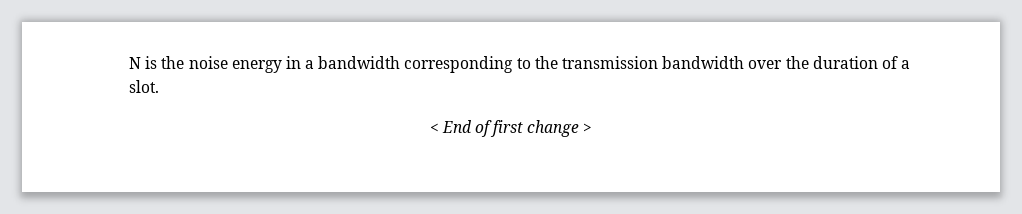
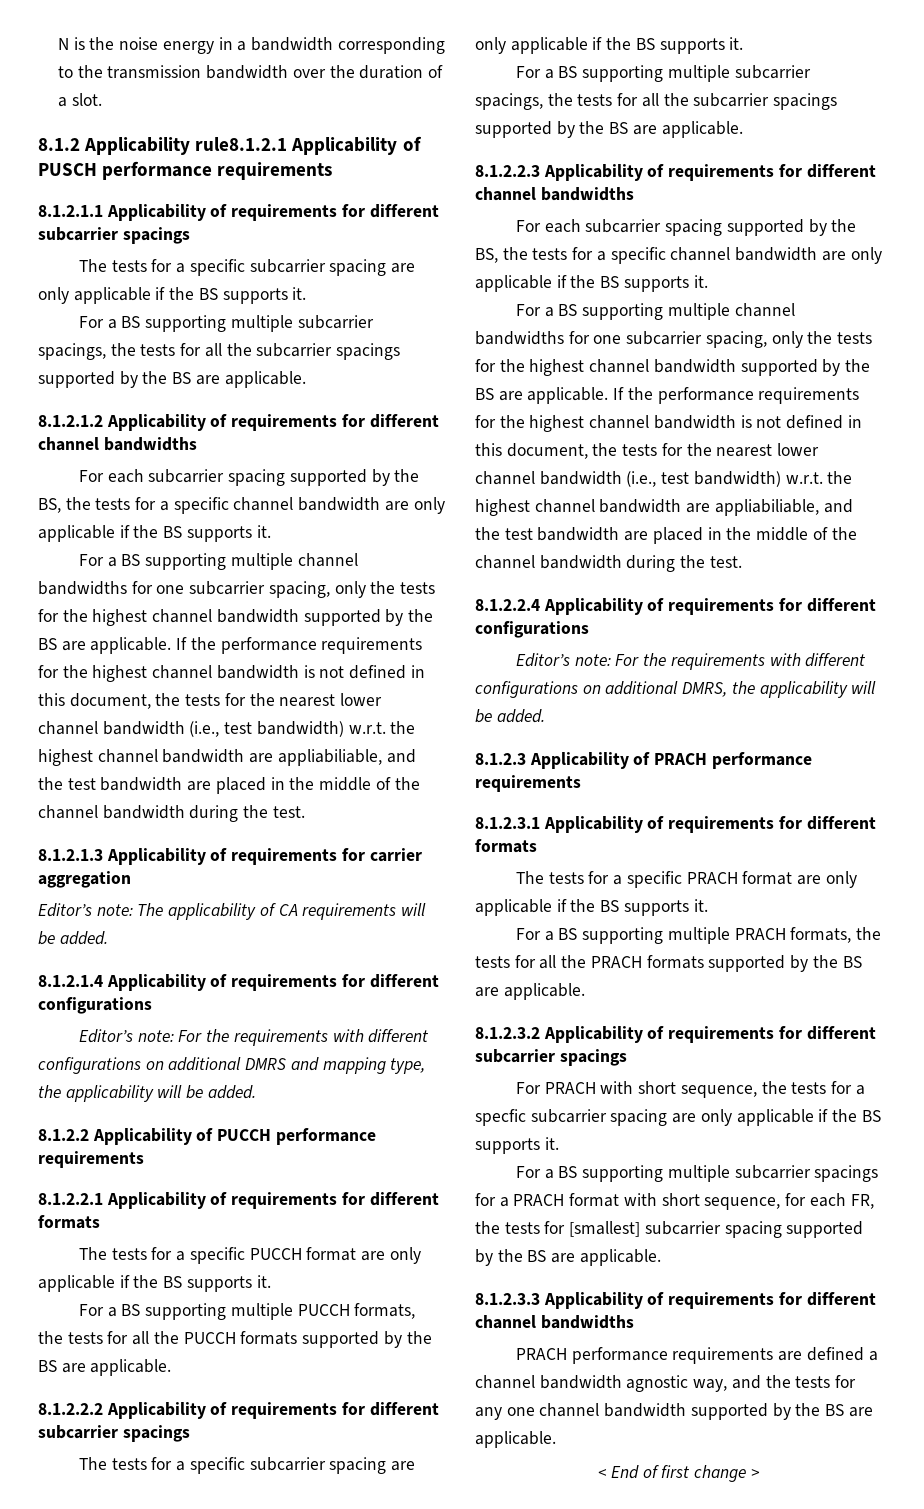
(159, 86) none -> [38,136,422,155] [38,161,333,180] [38,204,439,221] [38,227,190,244] [78,259,416,276] [38,287,307,304] [78,315,374,332] [38,343,401,360] [38,371,306,388] [38,414,439,431] [38,437,197,451] [78,469,420,486] [38,497,445,514] [38,525,271,542] [78,553,358,570] [38,581,436,598] [38,609,434,626] [38,637,423,654] [38,665,425,682] [38,693,383,709] [38,721,416,737] [38,749,416,766] [38,777,420,794] [38,805,305,822] [38,848,422,865] [38,871,131,888] [38,903,427,920] [38,931,108,945] [38,974,439,991] [38,997,152,1014] [78,1029,430,1046] [38,1057,426,1074] [38,1085,256,1102] [38,1128,376,1145] [38,1151,144,1168] [38,1192,439,1209] [38,1215,100,1229] [78,1247,421,1264] [38,1275,271,1292] [78,1303,416,1320] [38,1331,432,1348] [38,1359,172,1376] [38,1402,439,1419] [38,1425,190,1442] [78,1457,416,1474] [475,37,744,54] [515,65,811,82] [475,93,838,110] [475,121,743,138] [475,164,876,181] [475,187,634,201] [515,219,857,236] [475,247,882,264] [475,275,708,292] [515,303,795,320] [475,331,873,348] [475,359,871,376] [475,387,860,404] [475,415,862,432] [475,443,820,459] [475,471,853,487] [475,499,853,516] [475,527,857,544] [475,555,742,572] [475,598,876,615] [475,621,589,638] [515,653,867,670] [475,681,877,698] [475,709,545,723] [475,752,812,769] [475,775,581,792] [475,816,876,833] [475,839,537,853] [515,871,857,888] [475,899,708,916] [515,927,882,944] [475,955,862,972] [475,983,585,1000] [475,1026,876,1043] [475,1049,627,1066] [515,1081,865,1098] [475,1109,881,1126] [475,1137,559,1154] [515,1165,879,1182] [475,1193,874,1210] [475,1221,864,1238] [475,1249,661,1266] [475,1292,876,1309] [475,1315,634,1329] [515,1347,878,1364] [475,1375,857,1392] [475,1403,873,1420] [475,1431,556,1448] // 8.1.2 Applicability rule8.1.2.1 Applicability of PUSCH performance requirements // 8.1.2.1.1 Applicability of requirements for different subcarrier spacings // The tests for a specific subcarrier spacing are only applicable if the BS supports it. // For a BS supporting multiple subcarrier spacings, the tests for all the subcarrier spacings supported by the BS are applicable. // 8.1.2.1.2 Applicability of requirements for different channel bandwidths // For each subcarrier spacing supported by the BS, the tests for a specific channel bandwidth are only applicable if the BS supports it. // For a BS supporting multiple channel bandwidths for one subcarrier spacing, only the tests for the highest channel bandwidth supported by the BS are applicable. If the performance requirements for the highest channel bandwidth is not defined in this document, the tests for the nearest lower channel bandwidth (i.e., test bandwidth) w.r.t. the highest channel bandwidth are appliabiliable, and the test bandwidth are placed in the middle of the channel bandwidth during the test. // 8.1.2.1.3 Applicability of requirements for carrier aggregation // Editor’s note: The applicability of CA requirements will be added. // 8.1.2.1.4 Applicability of requirements for different configurations // Editor’s note: For the requirements with different configurations on additional DMRS and mapping type, the applicability will be added. // 8.1.2.2 Applicability of PUCCH performance requirements // 8.1.2.2.1 Applicability of requirements for different formats // The tests for a specific PUCCH format are only applicable if the BS supports it. // For a BS supporting multiple PUCCH formats, the tests for all the PUCCH formats supported by the BS are applicable. // 8.1.2.2.2 Applicability of requirements for different subcarrier spacings // The tests for a specific subcarrier spacing are only applicable if the BS supports it. // For a BS supporting multiple subcarrier spacings, the tests for all the subcarrier spacings supported by the BS are applicable. // 8.1.2.2.3 Applicability of requirements for different channel bandwidths // For each subcarrier spacing supported by the BS, the tests for a specific channel bandwidth are only applicable if the BS supports it. // For a BS supporting multiple channel bandwidths for one subcarrier spacing, only the tests for the highest channel bandwidth supported by the BS are applicable. If the performance requirements for the highest channel bandwidth is not defined in this document, the tests for the nearest lower channel bandwidth (i.e., test bandwidth) w.r.t. the highest channel bandwidth are appliabiliable, and the test bandwidth are placed in the middle of the channel bandwidth during the test. // 8.1.2.2.4 Applicability of requirements for different configurations // Editor’s note: For the requirements with different configurations on additional DMRS, the applicability will be added. // 8.1.2.3 Applicability of PRACH performance requirements // 8.1.2.3.1 Applicability of requirements for different formats // The tests for a specific PRACH format are only applicable if the BS supports it. // For a BS supporting multiple PRACH formats, the tests for all the PRACH formats supported by the BS are applicable. // 8.1.2.3.2 Applicability of requirements for different subcarrier spacings // For PRACH with short sequence, the tests for a specfic subcarrier spacing are only applicable if the BS supports it. // For a BS supporting multiple subcarrier spacings for a PRACH format with short sequence, for each FR, the tests for [smallest] subcarrier spacing supported by the BS are applicable. // 8.1.2.3.3 Applicability of requirements for different channel bandwidths // PRACH performance requirements are defined a channel bandwidth agnostic way, and the tests for any one channel bandwidth supported by the BS are applicable.

